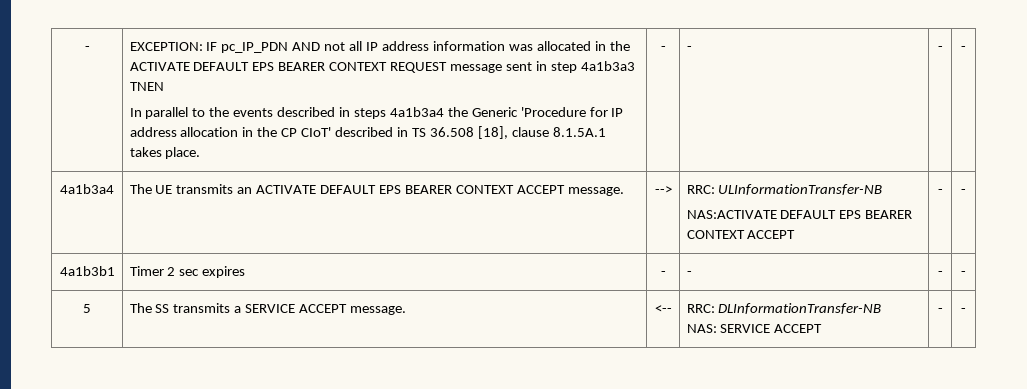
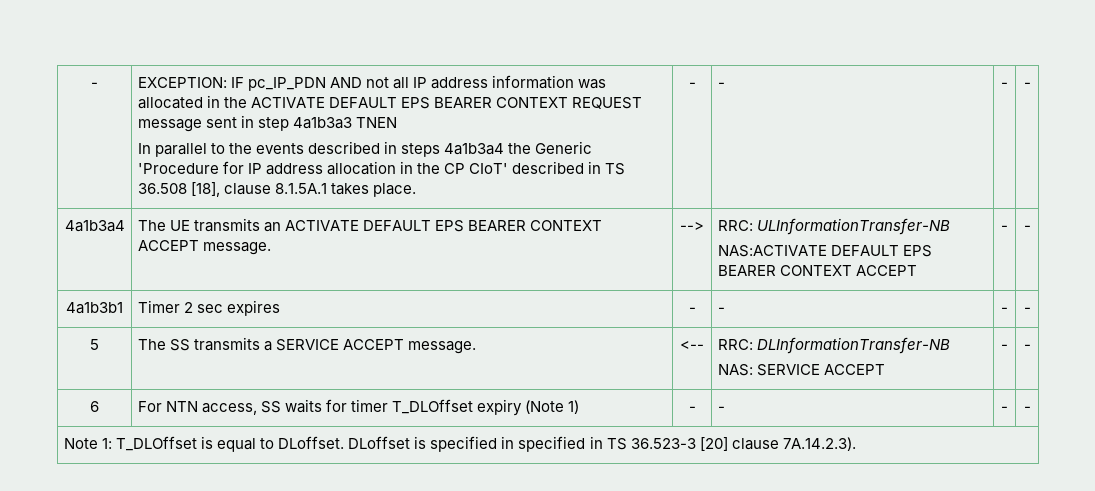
(966, 310) none -> [90,401,99,412] [137,399,580,416] [688,406,696,412] [717,406,725,412] [1001,406,1008,412] [1023,406,1031,412] [63,436,856,452] // 6 | For NTN access, SS waits for timer T_DLOffset expiry (Note 1) | - | - | - | - // Note 1: T_DLOffset is equal to DLoffset. DLoffset is specified in specified in TS 36.523-3 [20] clause 7A.14.2.3).

